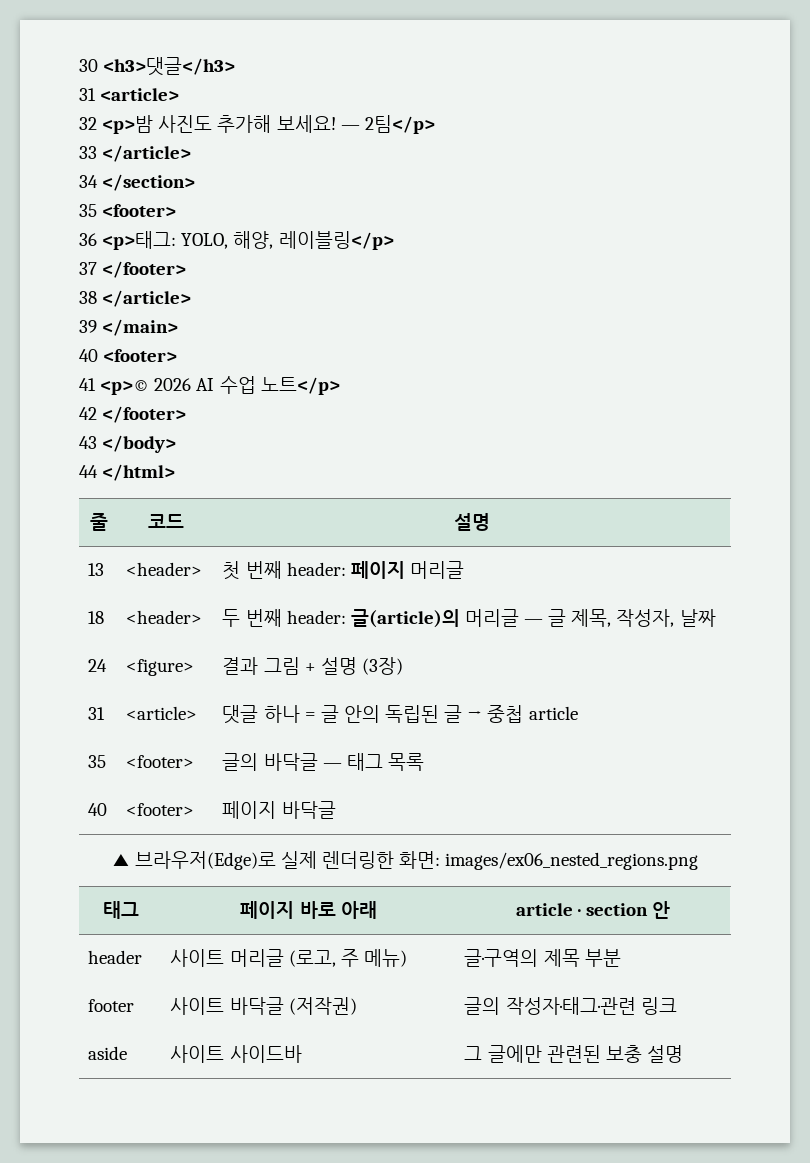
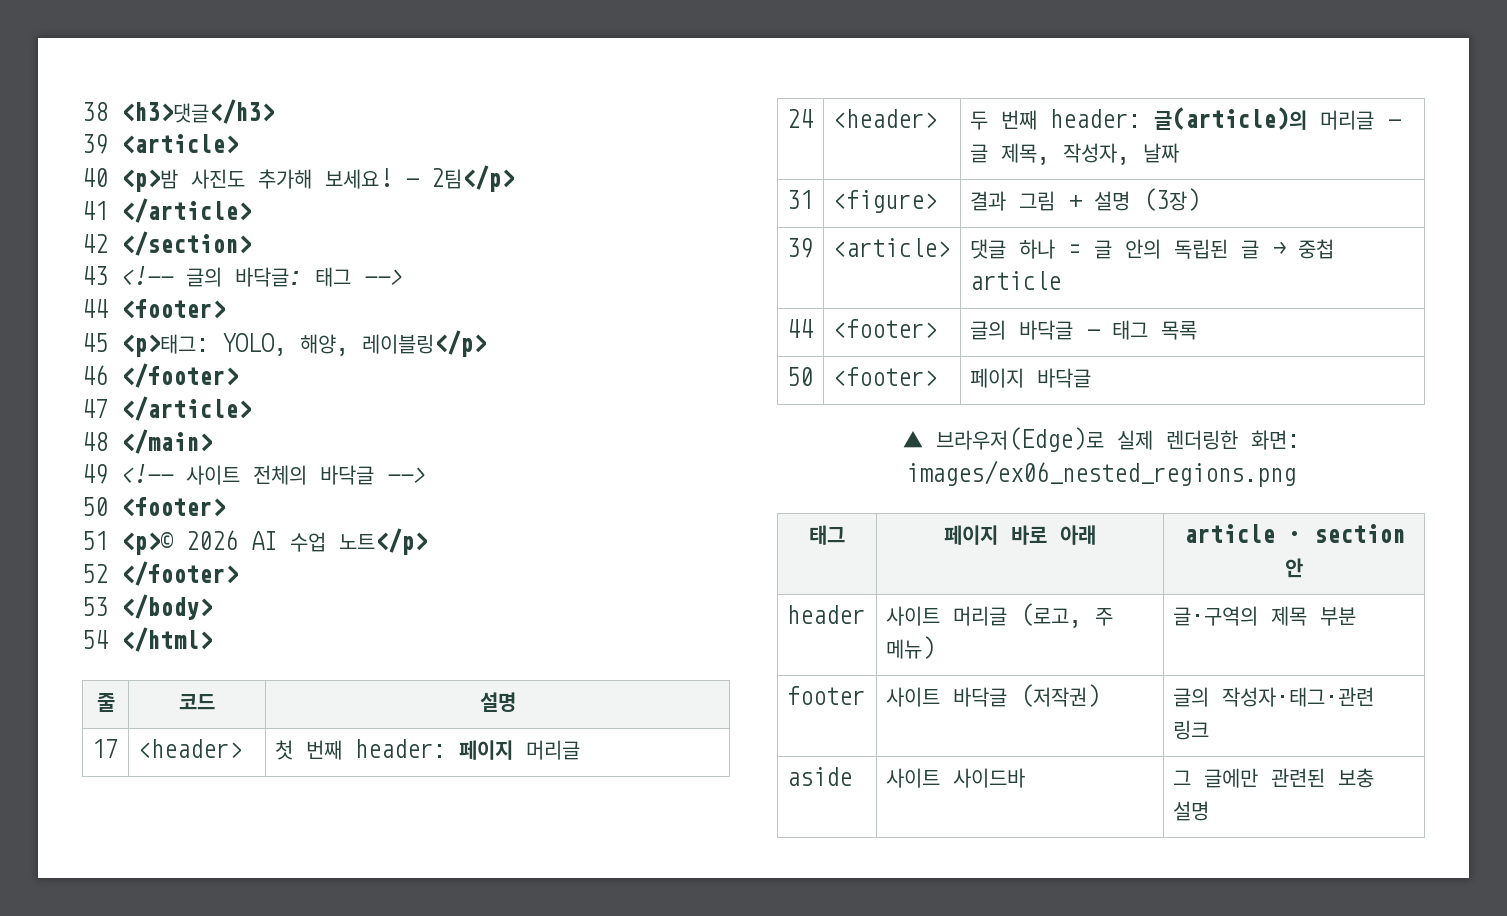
[79,59,98,72] 30 -> [82,102,108,121] 38
[79,88,96,101] 31 -> [82,134,108,154] 39
[79,117,97,130] 32 -> [82,168,108,187] 40
[79,145,192,162] [79,175,98,188] 33 </article> // 34 -> [82,198,251,223] [82,234,108,253] 41 </article> // 42
[79,204,177,217] [79,233,97,246] 35 <footer> // 36 -> [82,266,403,287] [82,299,225,319] [82,333,108,352] 43 <!-- 글의 바닥글: 태그 --> // 44 <footer> // 45
[79,261,187,278] [79,290,192,307] [79,320,97,333] 37 </footer> // 38 </article> // 39 -> [82,363,238,388] [82,396,251,421] [82,432,108,451] 46 </footer> // 47 </article> // 48
[79,349,178,362] [79,378,96,391] 40 <footer> // 41 -> [82,464,426,485] [82,497,225,517] [82,531,108,550] 49 <!-- 사이트 전체의 바닥글 --> // 50 <footer> // 51
[79,406,187,423] [79,436,97,449] 42 </footer> // 43 -> [82,561,238,586] [82,597,108,616] 52 </footer> // 53
[79,465,98,478] 44 -> [82,630,108,649] 54
[88,563,105,576] 13 -> [91,739,118,758] 17
[88,611,105,624] 18 -> [786,109,813,128] 24
[88,659,108,672] 24 -> [786,190,813,209] 31
[88,707,106,720] 31 -> [786,238,813,258] 39
[88,755,107,768] 35 -> [786,319,813,338] 44
[88,803,108,816] 40 -> [786,367,813,386] 50

